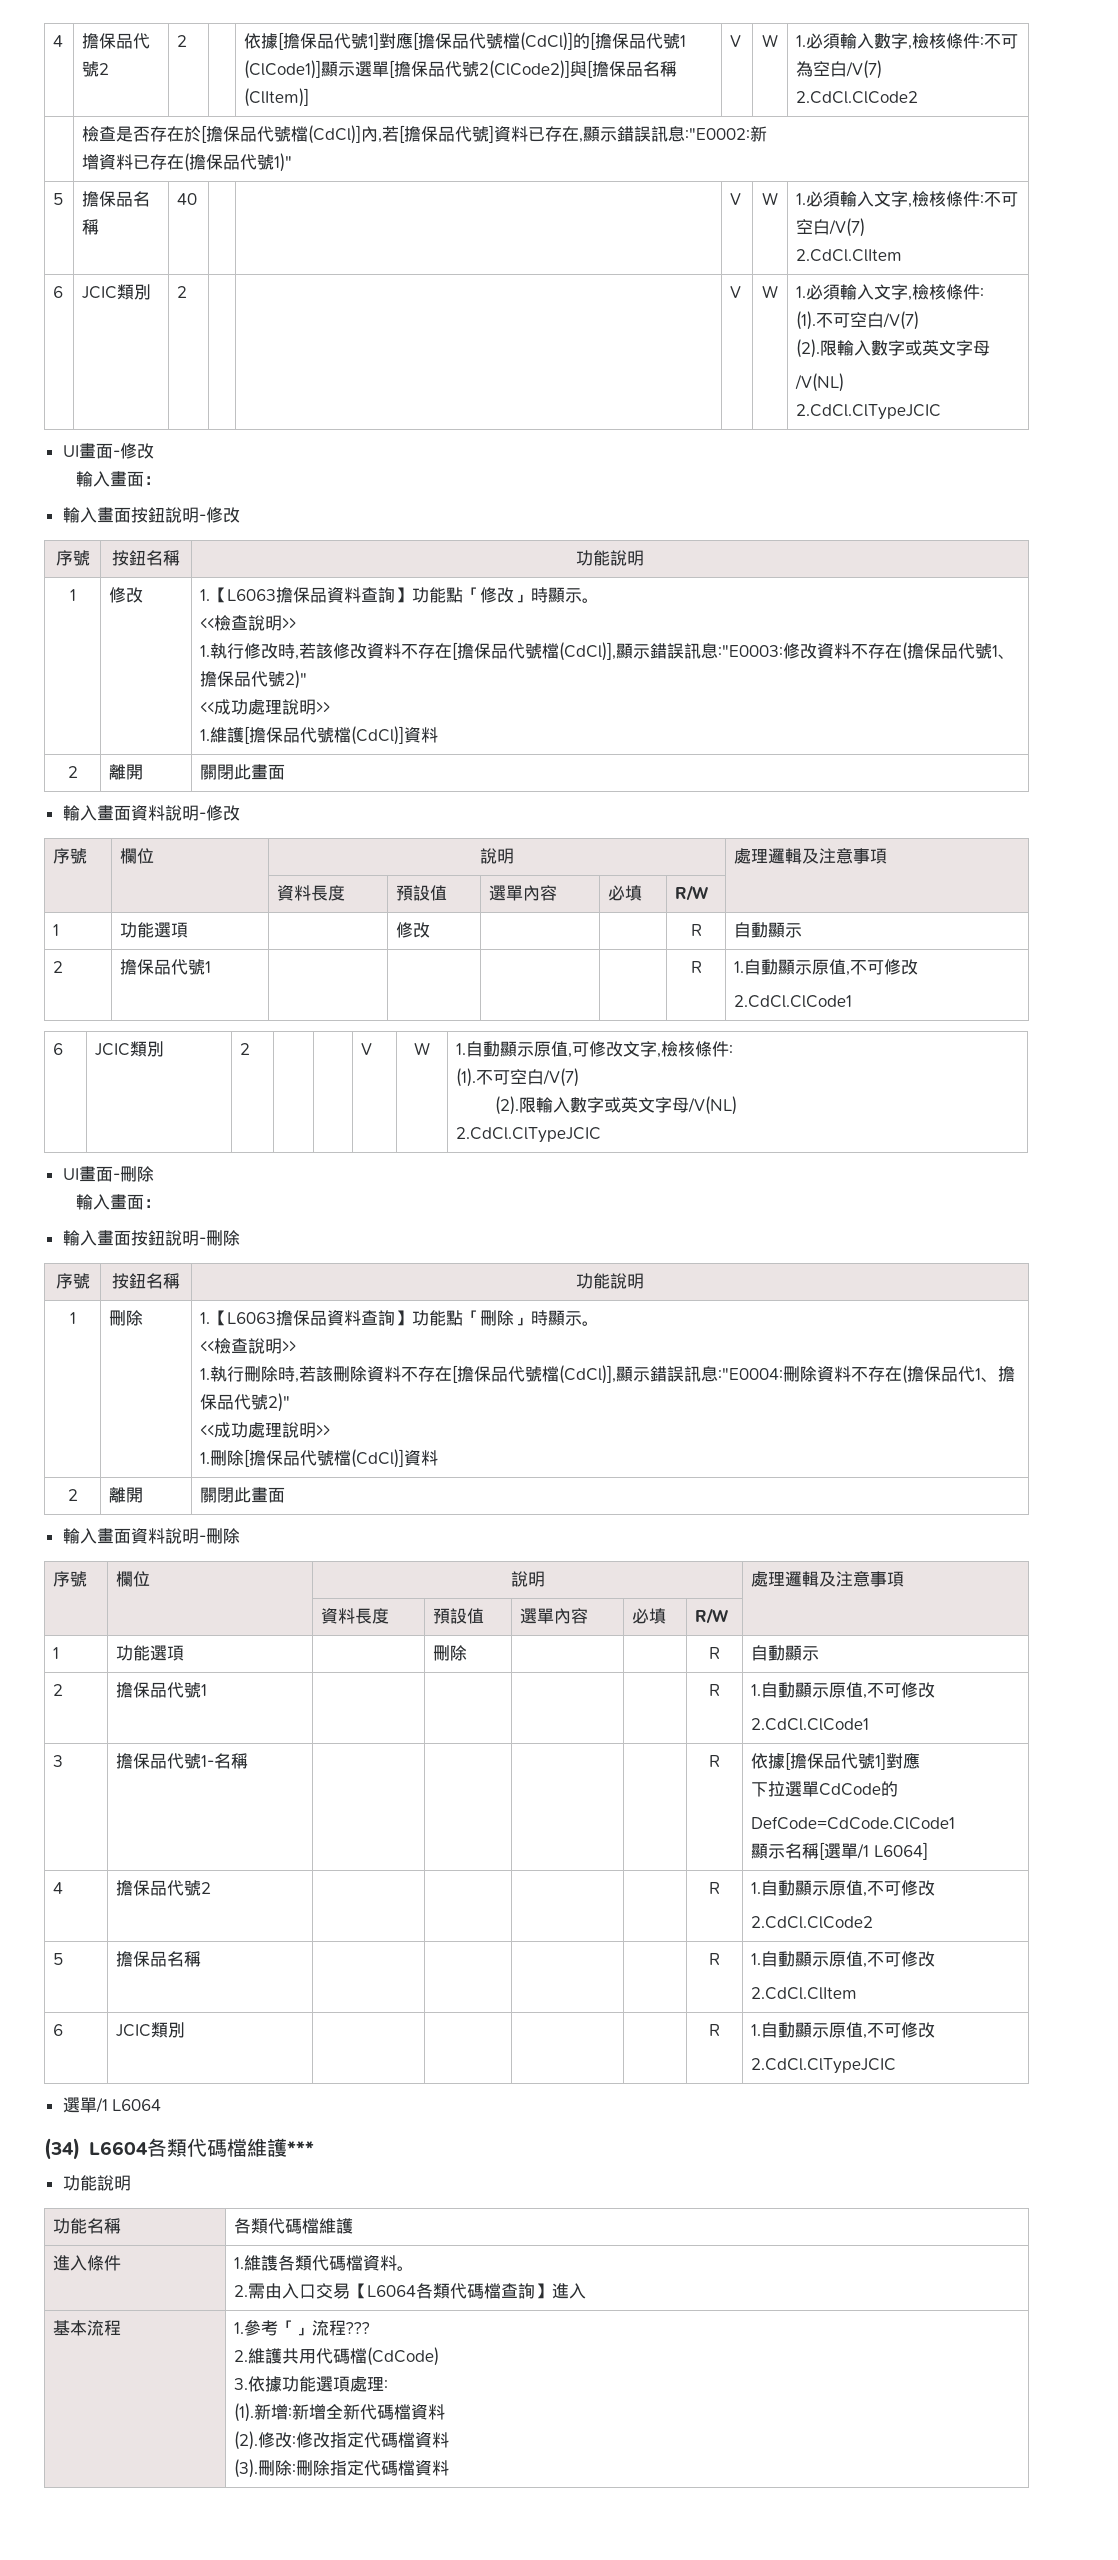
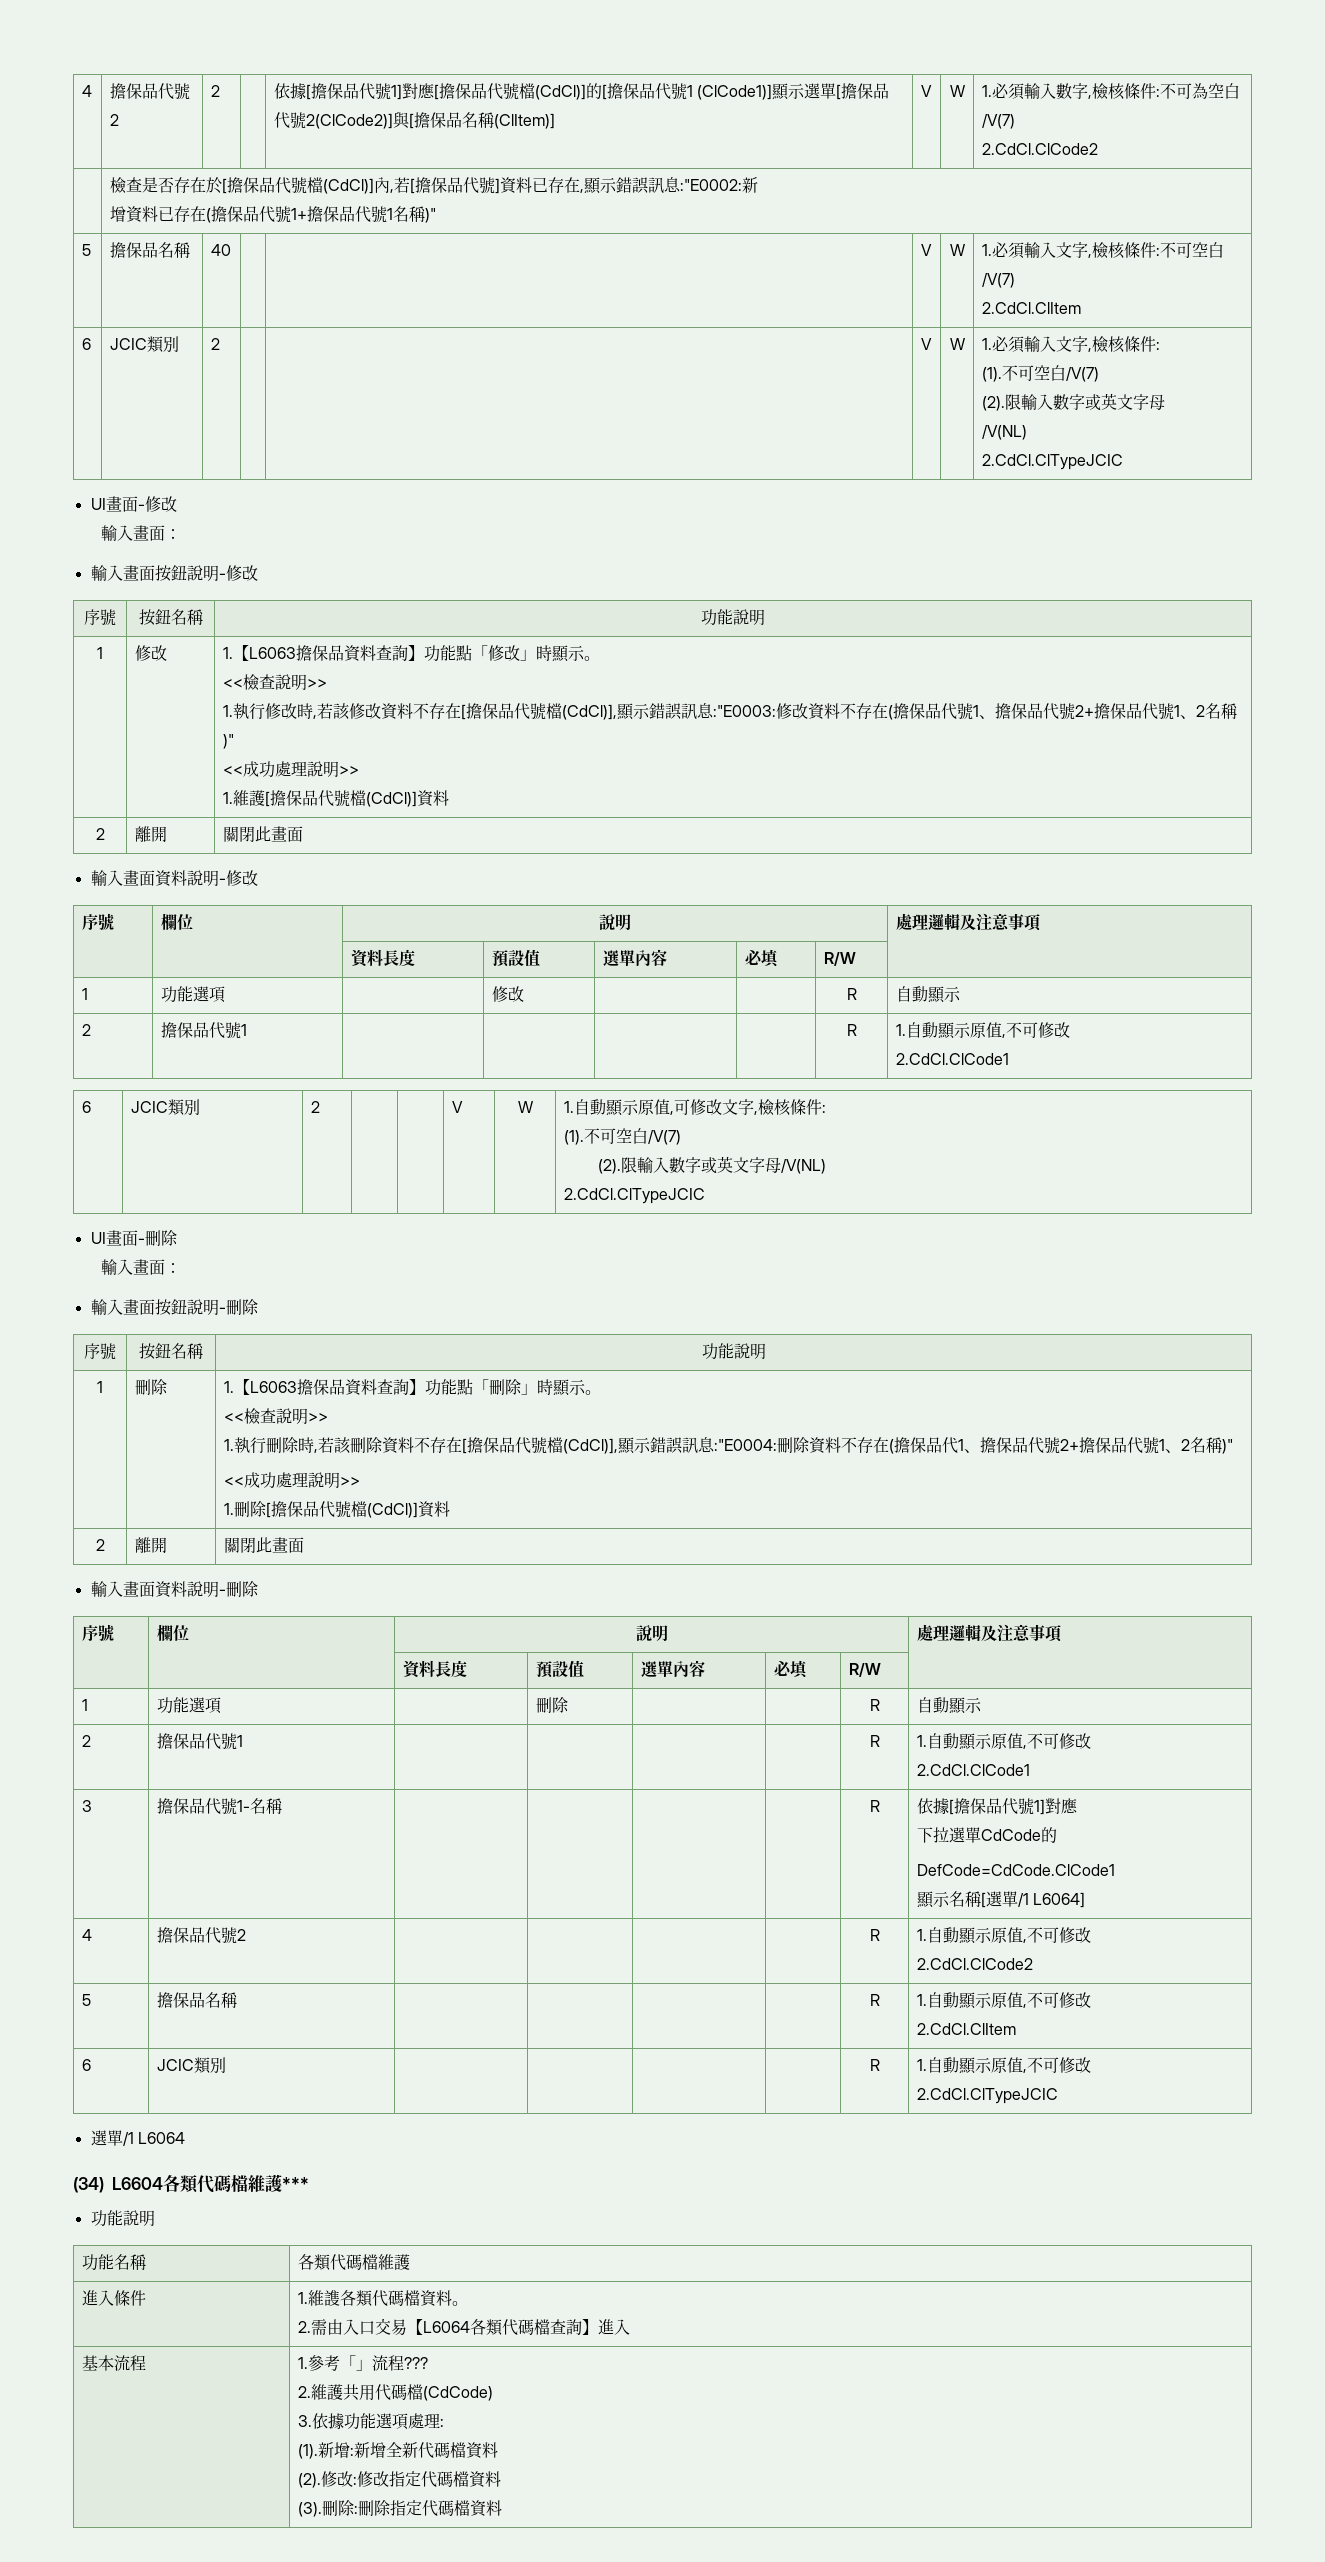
[274,153,293,172] 1)" -> [290,206,436,223] 1+擔保品代號1名稱)"
[285,670,308,689] 2)" -> [1074,703,1238,720] [222,734,234,749] 2+擔保品代號1、2名稱)"
[268,1393,291,1412] 2)" -> [1059,1437,1233,1454] 2+擔保品代號1、2名稱)"

